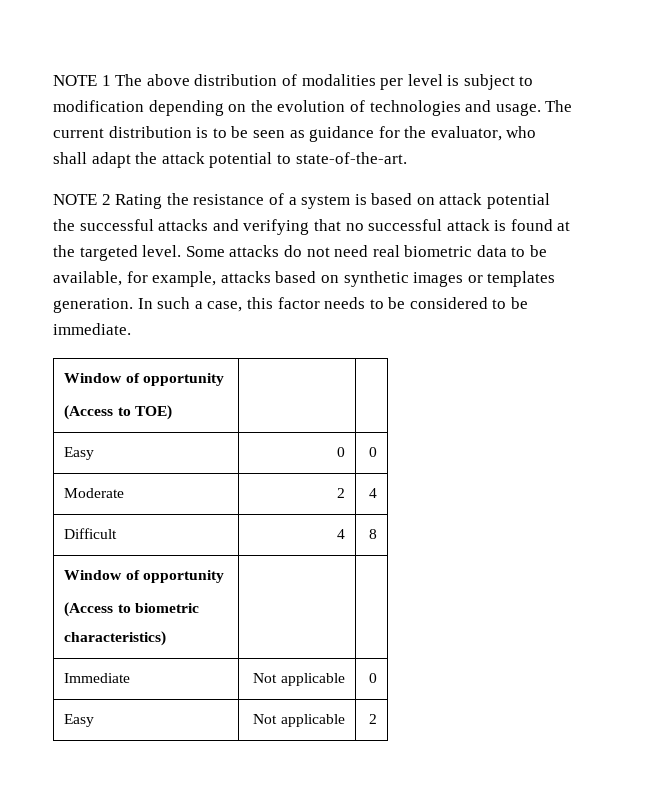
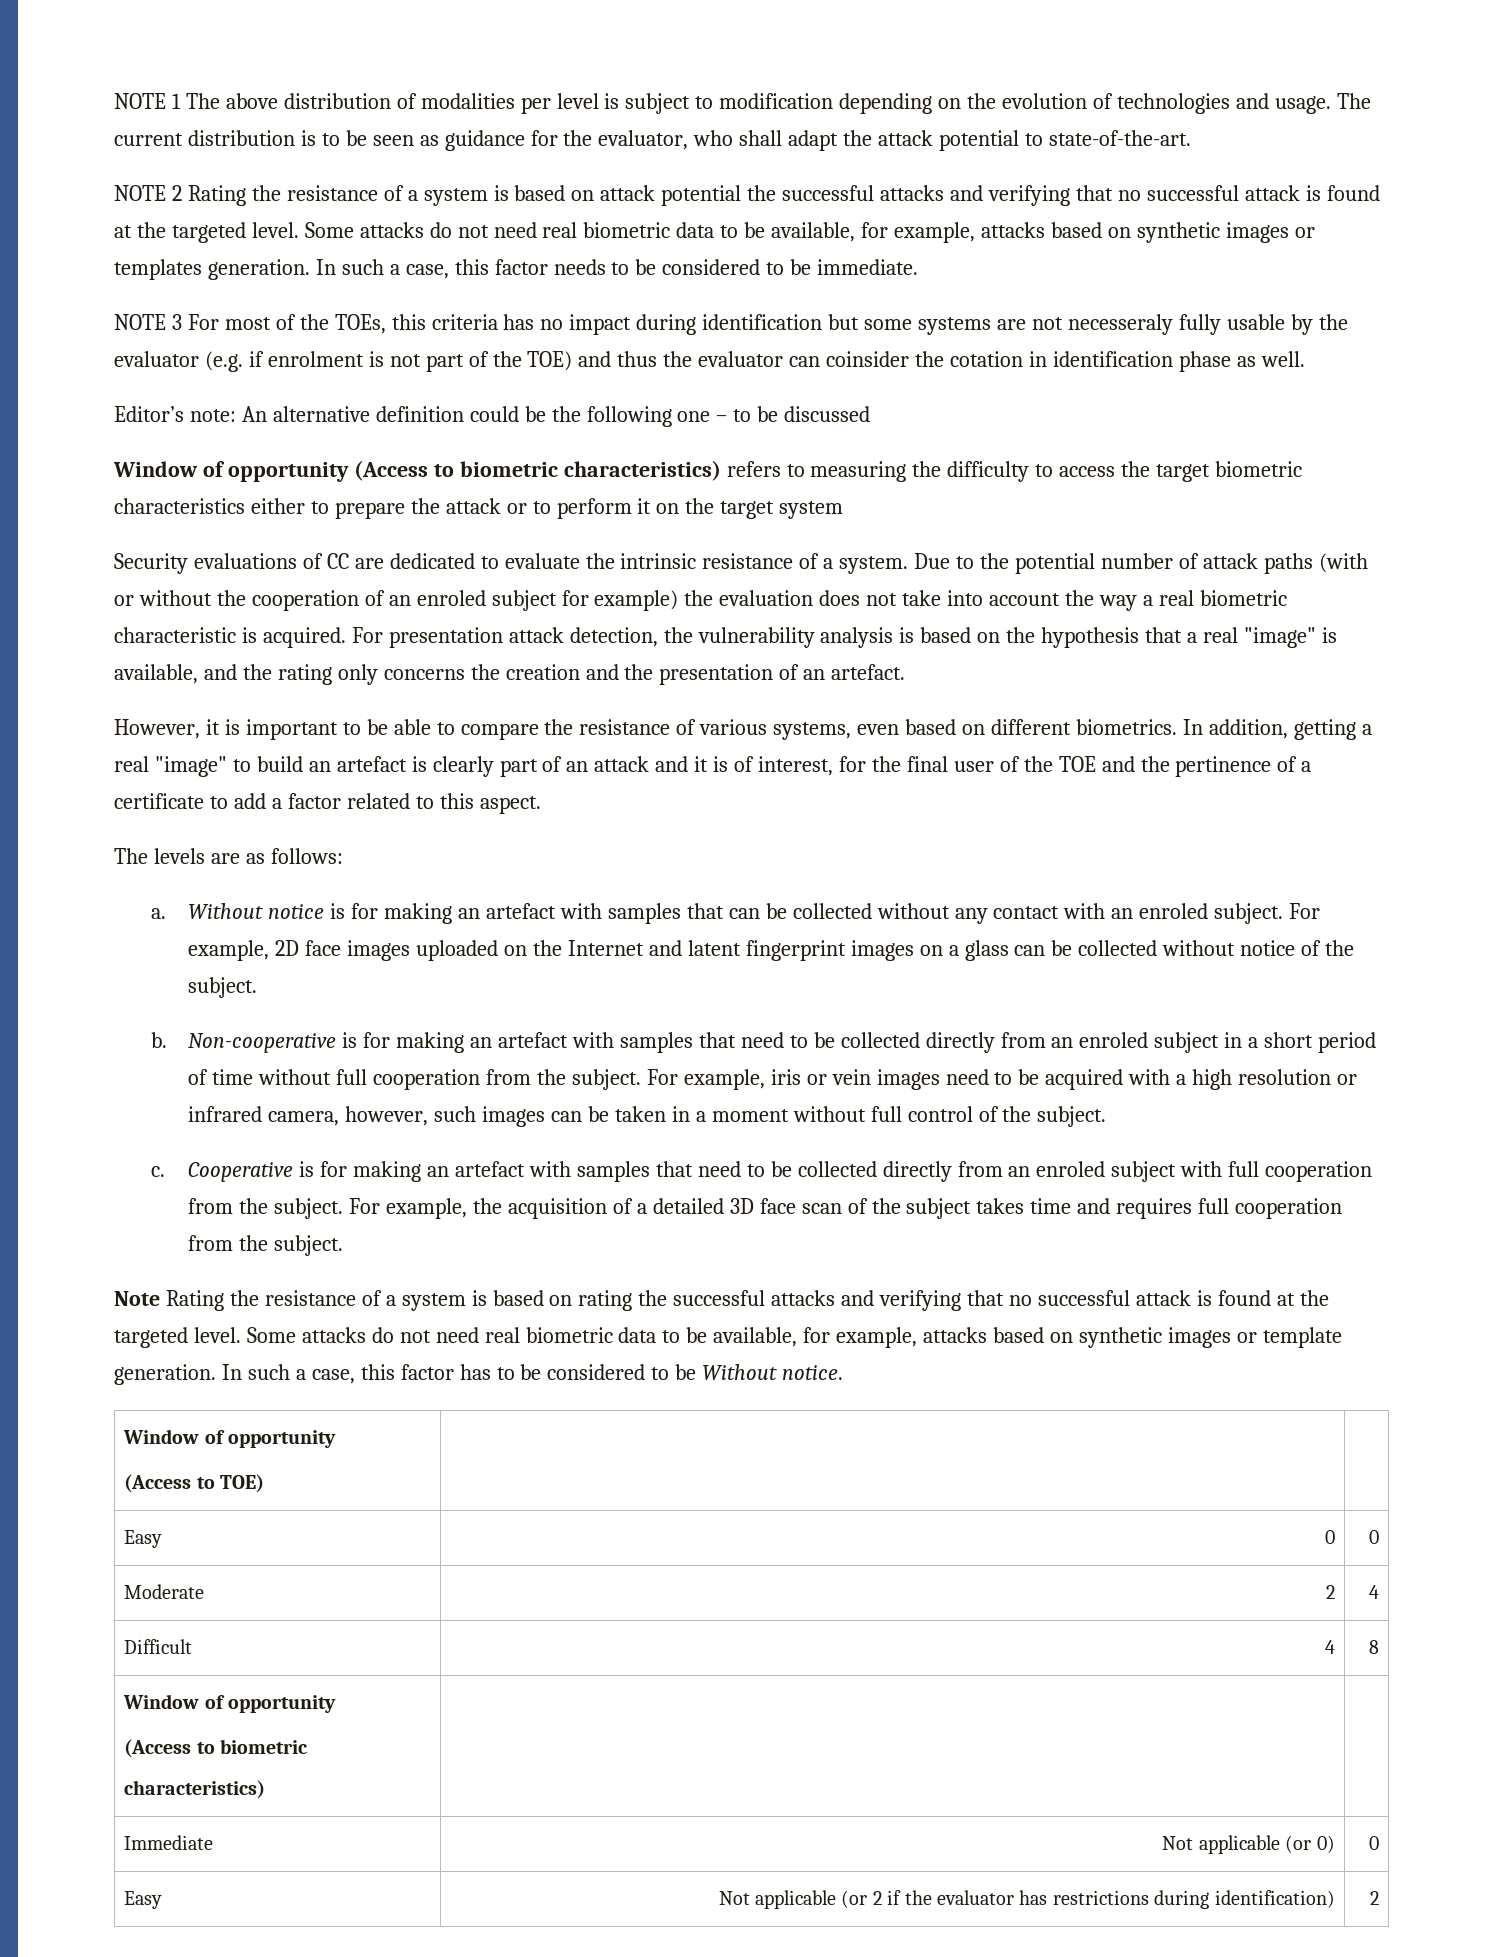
(131, 329) none -> [114,314,1348,335] [114,351,1305,372] [114,406,871,427] [113,460,1303,482] [114,498,844,519] [114,553,1368,574] [114,590,1287,611] [114,627,1337,648] [114,664,906,685] [114,719,1372,740] [114,756,1312,777] [114,793,541,814] [114,848,343,864] [151,903,1321,924] [188,940,1355,961] [188,977,258,998] [151,1032,1377,1053] [188,1069,1358,1090] [188,1106,1107,1127] [151,1161,1373,1182] [188,1198,1343,1219] [188,1235,344,1256] [114,1290,1329,1311] [114,1327,1342,1348] [114,1364,844,1385] // NOTE 3 For most of the TOEs, this criteria has no impact during identification but some systems are not necesseraly fully usable by the evaluator (e.g. if enrolment is not part of the TOE) and thus the evaluator can coinsider the cotation in identification phase as well. // Editor’s note: An alternative definition could be the following one – to be discussed // Window of opportunity (Access to biometric characteristics) refers to measuring the difficulty to access the target biometric characteristics either to prepare the attack or to perform it on the target system // Security evaluations of CC are dedicated to evaluate the intrinsic resistance of a system. Due to the potential number of attack paths (with or without the cooperation of an enroled subject for example) the evaluation does not take into account the way a real biometric characteristic is acquired. For presentation attack detection, the vulnerability analysis is based on the hypothesis that a real "image" is available, and the rating only concerns the creation and the presentation of an artefact. // However, it is important to be able to compare the resistance of various systems, even based on different biometrics. In addition, getting a real "image" to build an artefact is clearly part of an attack and it is of interest, for the final user of the TOE and the pertinence of a certificate to add a factor related to this aspect. // The levels are as follows: // a. Without notice is for making an artefact with samples that can be collected without any contact with an enroled subject. For example, 2D face images uploaded on the Internet and latent fingerprint images on a glass can be collected without notice of the subject. // b. Non-cooperative is for making an artefact with samples that need to be collected directly from an enroled subject in a short period of time without full cooperation from the subject. For example, iris or vein images need to be acquired with a high resolution or infrared camera, however, such images can be taken in a moment without full control of the subject. // c. Cooperative is for making an artefact with samples that need to be collected directly from an enroled subject with full cooperation from the subject. For example, the acquisition of a detailed 3D face scan of the subject takes time and requires full cooperation from the subject. // Note Rating the resistance of a system is based on rating the successful attacks and verifying that no successful attack is found at the targeted level. Some attacks do not need real biometric data to be available, for example, attacks based on synthetic images or template generation. In such a case, this factor has to be considered to be Without notice.
(345, 679) none -> [1285,1835,1335,1853] (or 0)
(345, 720) none -> [841,1890,1335,1909] (or 2 if the evaluator has restrictions during identification)

